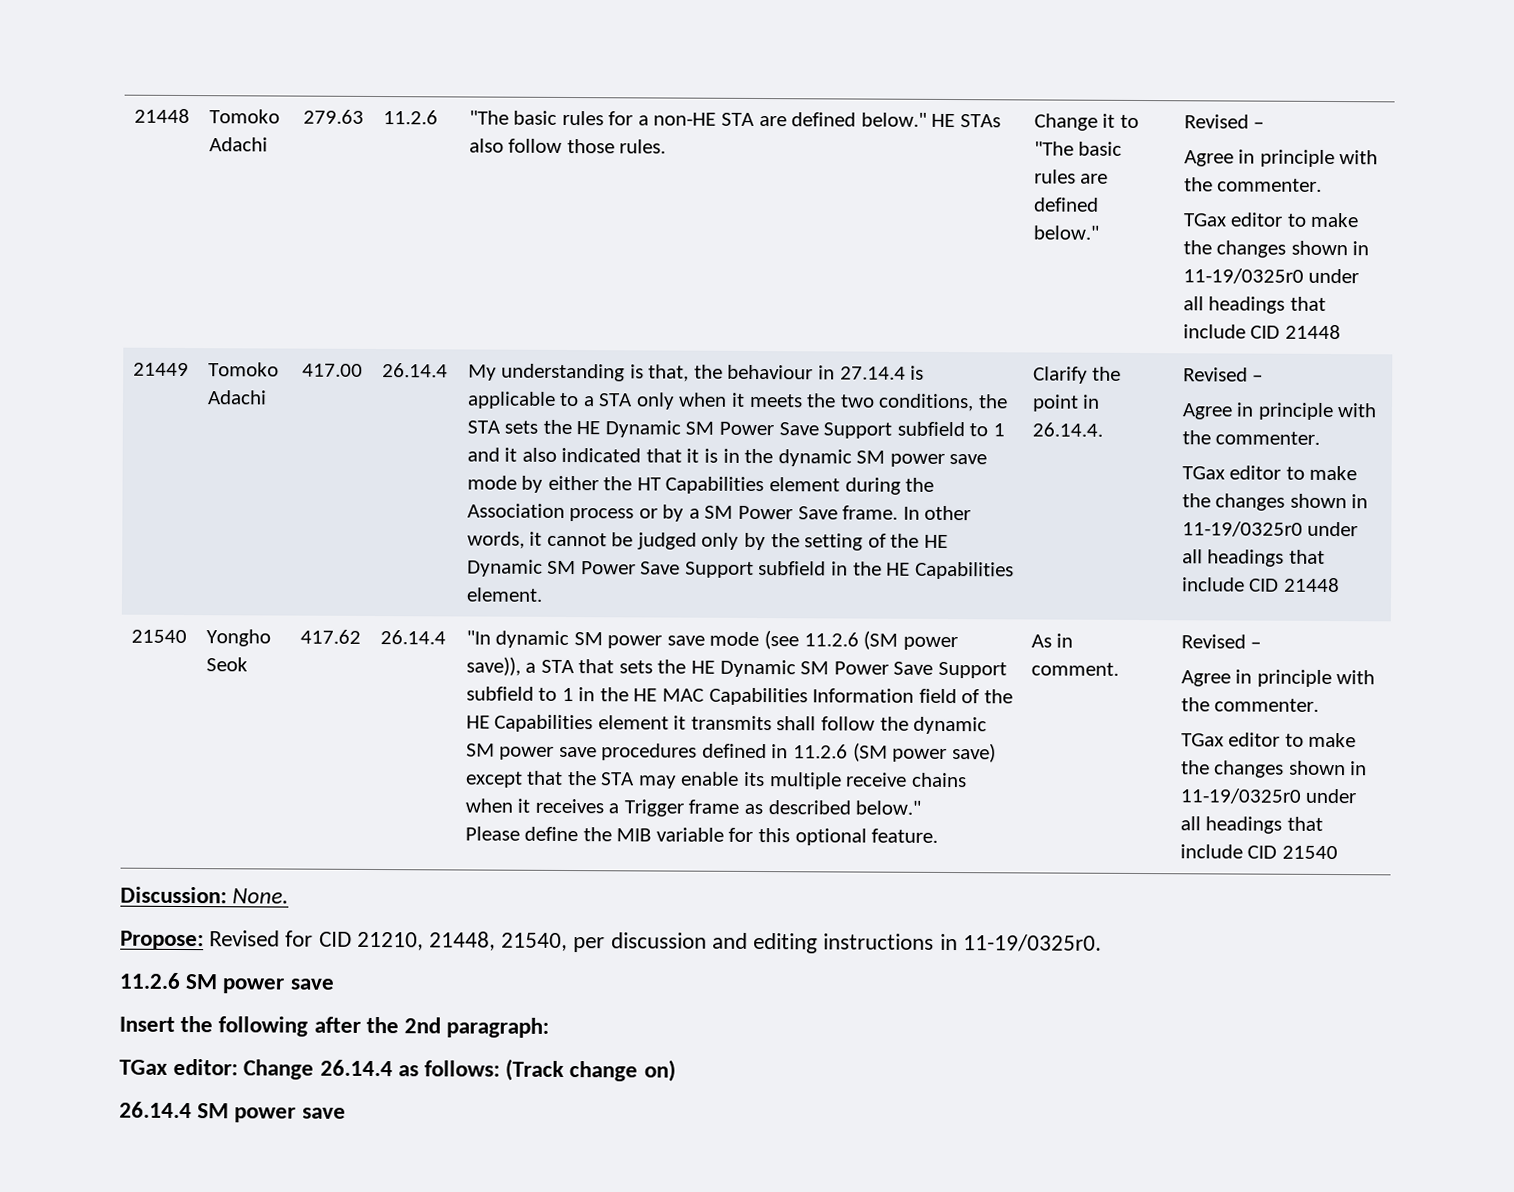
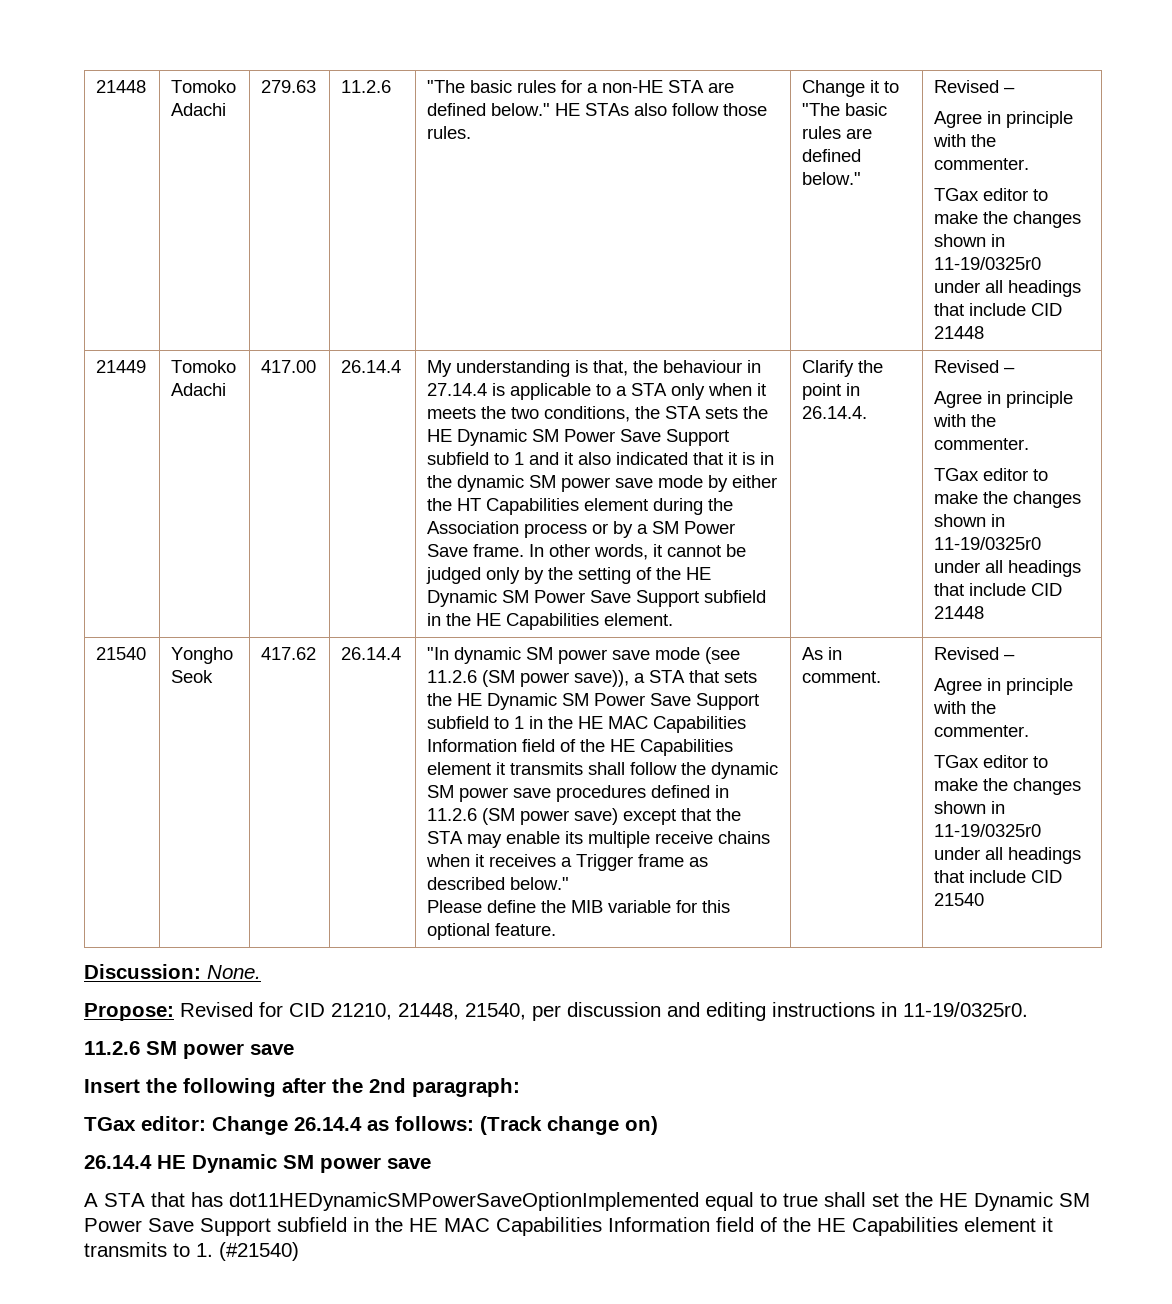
[197,1103,346,1123] SM power save -> [157,1154,431,1173] [84,1192,1090,1211] [84,1217,1053,1236] [84,1242,299,1261] HE Dynamic SM power save // A STA that has dot11HEDynamicSMPowerSaveOptionImplemented equal to true shall set the HE Dynamic SM Power Save Support subfield in the HE MAC Capabilities Information field of the HE Capabilities element it transmits to 1. (#21540)

